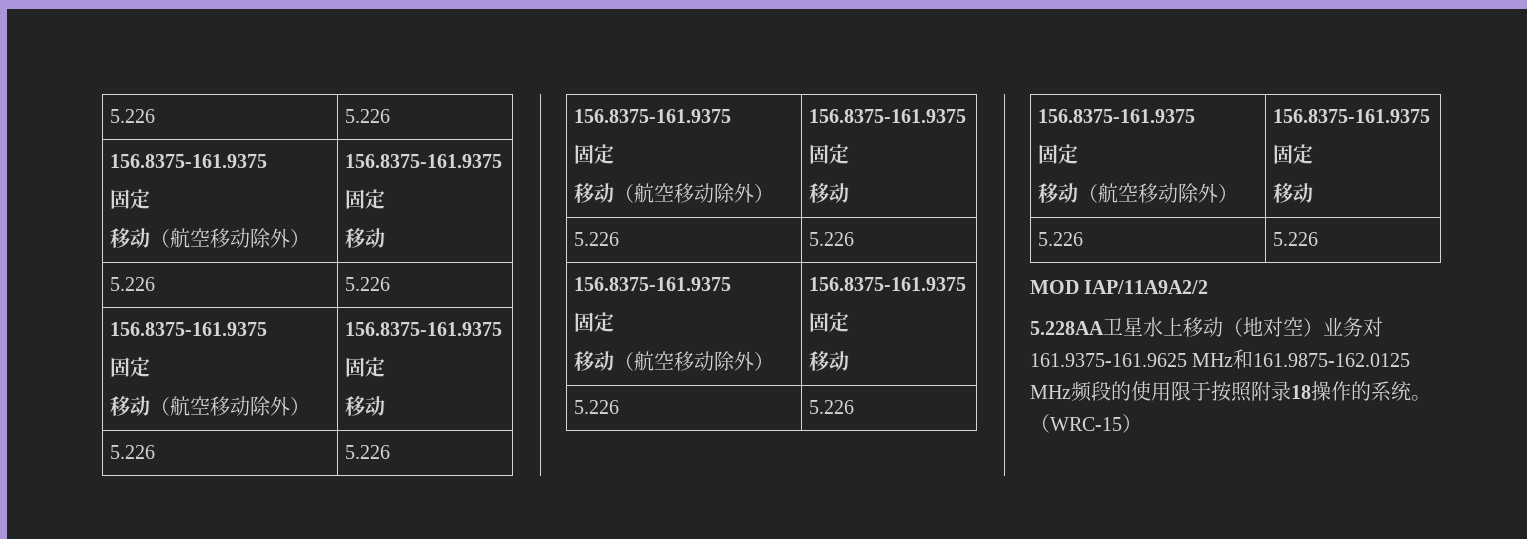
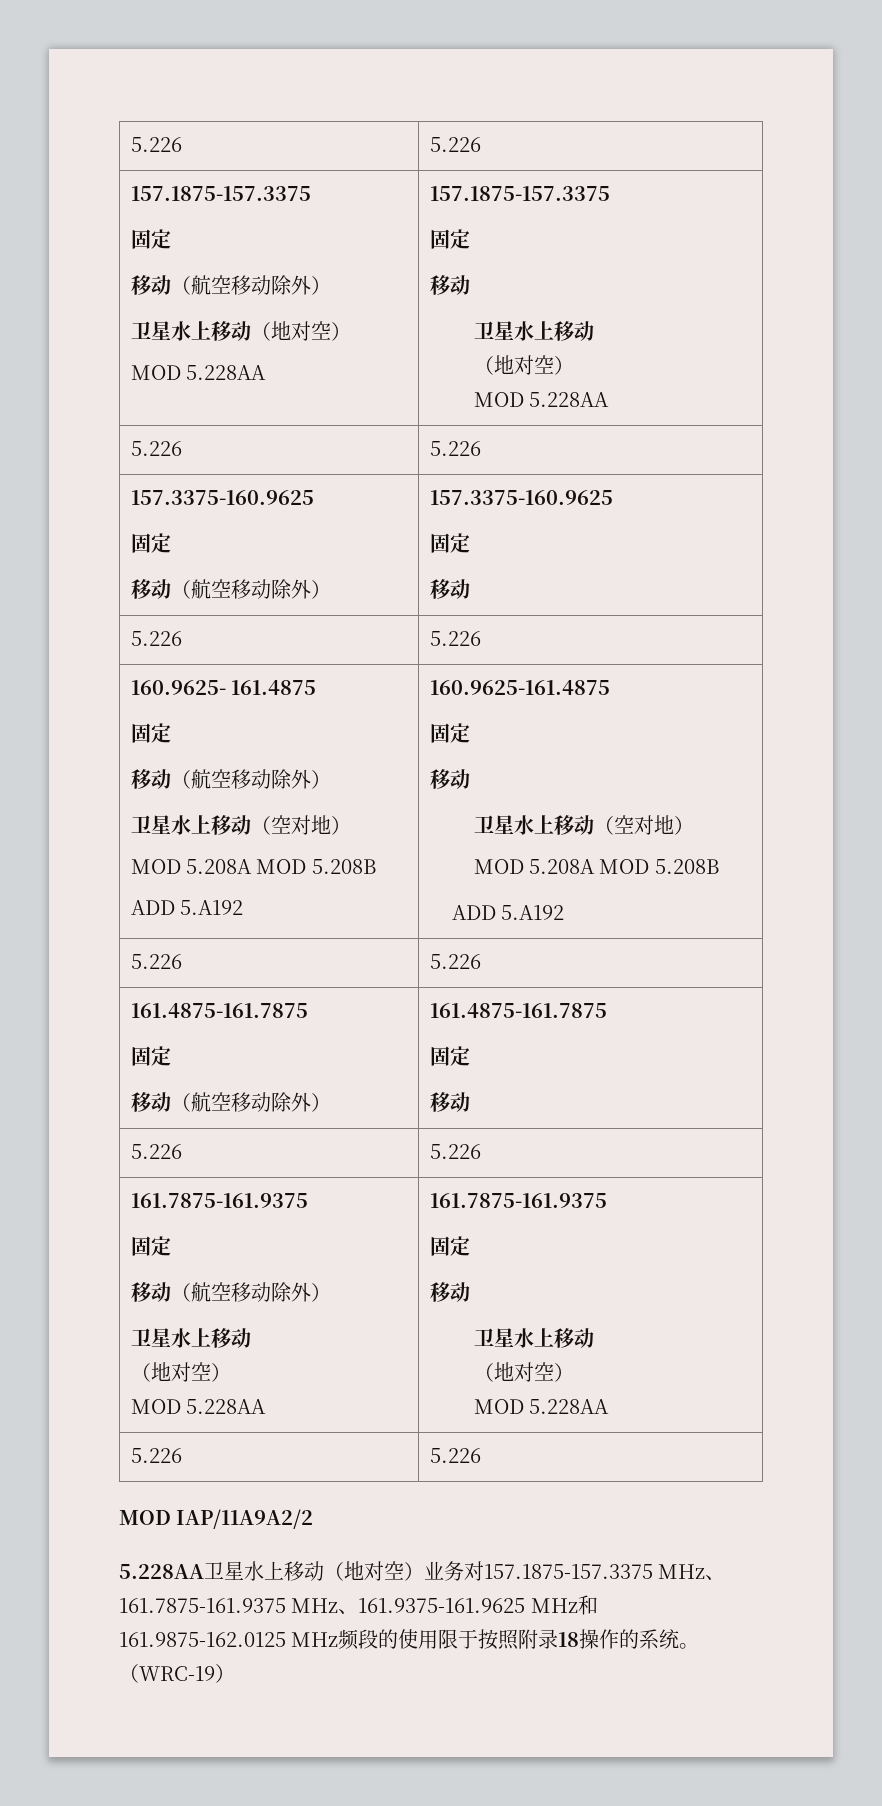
[110,109,156,123] [345,109,391,123] [110,154,268,168] [110,189,151,209] [110,228,311,248] [345,154,503,168] [345,189,386,209] [345,228,386,248] [110,277,156,291] [345,277,391,291] [110,322,268,336] [110,357,151,377] [110,396,311,416] [345,322,503,336] [345,357,386,377] [345,396,386,416] [110,445,156,459] [345,445,391,459] [574,109,732,123] [574,144,615,164] [574,183,775,203] [809,109,967,123] [809,144,850,164] [809,183,850,203] [574,232,620,246] [809,232,855,246] [574,277,732,291] [574,312,615,332] [574,351,775,371] [809,277,967,291] [809,312,850,332] [809,351,850,371] [574,400,620,414] [809,400,855,414] [1038,109,1196,123] [1038,144,1079,164] [1038,183,1239,203] [1273,109,1431,123] [1273,144,1314,164] [1273,183,1314,203] 5.226 | 5.226 // 156.8375-161.9375 // 固定 // 移动（航空移动除外） | 156.8375-161.9375 // 固定 // 移动 // 5.226 | 5.226 // 156.8375-161.9375 // 固定 // 移动（航空移动除外） | 156.8375-161.9375 // 固定 // 移动 // 5.226 | 5.226 // 156.8375-161.9375 // 固定 // 移动（航空移动除外） | 156.8375-161.9375 // 固定 // 移动 // 5.226 | 5.226 // 156.8375-161.9375 // 固定 // 移动（航空移动除外） | 156.8375-161.9375 // 固定 // 移动 // 5.226 | 5.226 // 156.8375-161.9375 // 固定 // 移动（航空移动除外） | 156.8375-161.9375 // 固定 // 移动 -> [130,137,182,152] [429,137,481,152] [130,186,311,201] [130,229,171,249] [130,275,331,295] [130,321,351,341] [130,365,267,380] [429,186,610,201] [429,229,470,249] [429,275,470,295] [473,321,594,341] [473,355,574,375] [473,392,609,407] [130,441,182,456] [429,441,481,456] [130,490,314,505] [130,533,171,553] [130,579,331,599] [429,490,613,505] [429,533,470,553] [429,579,470,599] [130,631,182,646] [429,631,481,646] [130,680,317,695] [130,723,171,743] [130,769,331,789] [130,815,351,835] [130,859,376,874] [130,900,244,915] [429,680,610,695] [429,723,470,743] [429,769,470,789] [473,815,694,835] [473,859,719,874] [451,905,565,920] [130,954,182,969] [429,954,481,969] [130,1003,308,1018] [130,1046,171,1066] [130,1092,331,1112] [429,1003,607,1018] [429,1046,470,1066] [429,1092,470,1112] [130,1144,182,1159] [429,1144,481,1159] [130,1193,308,1208] [130,1236,171,1256] [130,1282,331,1302] [130,1328,251,1348] [130,1362,231,1382] [130,1399,267,1414] [429,1193,607,1208] [429,1236,470,1256] [429,1282,470,1302] [473,1328,594,1348] [473,1362,574,1382] [473,1399,609,1414] 5.226 | 5.226 // 157.1875-157.3375 // 固定 // 移动（航空移动除外） // 卫星水上移动（地对空） // MOD 5.228AA | 157.1875-157.3375 // 固定 // 移动 // 卫星水上移动 // （地对空） // MOD 5.228AA // 5.226 | 5.226 // 157.3375-160.9625 // 固定 // 移动（航空移动除外） | 157.3375-160.9625 // 固定 // 移动 // 5.226 | 5.226 // 160.9625- 161.4875 // 固定 // 移动（航空移动除外） // 卫星水上移动（空对地） // MOD 5.208A MOD 5.208B // ADD 5.A192 | 160.9625-161.4875 // 固定 // 移动 // 卫星水上移动（空对地） // MOD 5.208A MOD 5.208B // ADD 5.A192 // 5.226 | 5.226 // 161.4875-161.7875 // 固定 // 移动（航空移动除外） | 161.4875-161.7875 // 固定 // 移动 // 5.226 | 5.226 // 161.7875-161.9375 // 固定 // 移动（航空移动除外） // 卫星水上移动 // （地对空） // MOD 5.228AA | 161.7875-161.9375 // 固定 // 移动 // 卫星水上移动 // （地对空） // MOD 5.228AA
(1383, 327) none -> [484,1564,726,1580] [119,1598,359,1614] 157.1875-157.3375 MHz、161.7875-161.9375 MHz、
[1050,417,1122,431] WRC-15 -> [139,1666,215,1681] WRC-19

